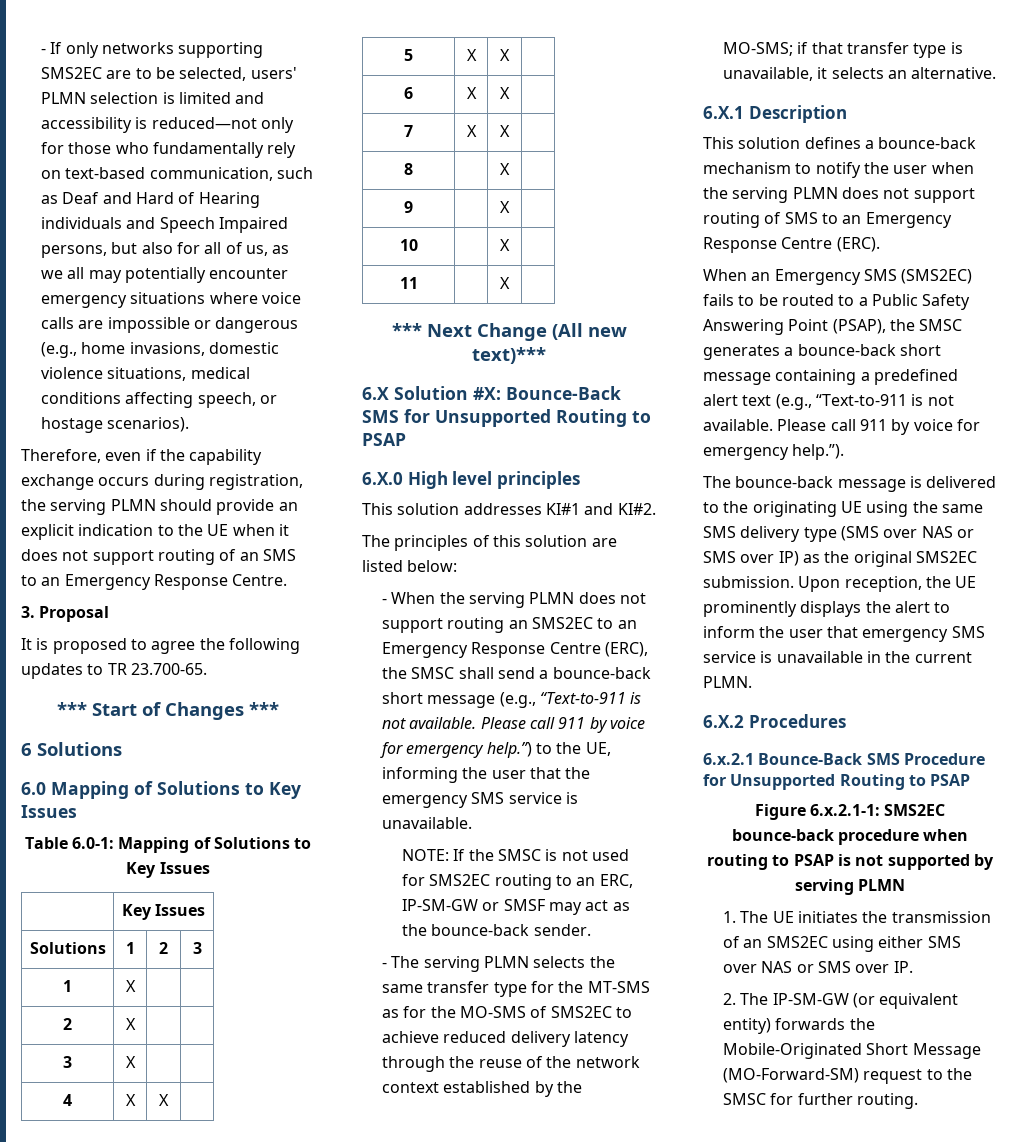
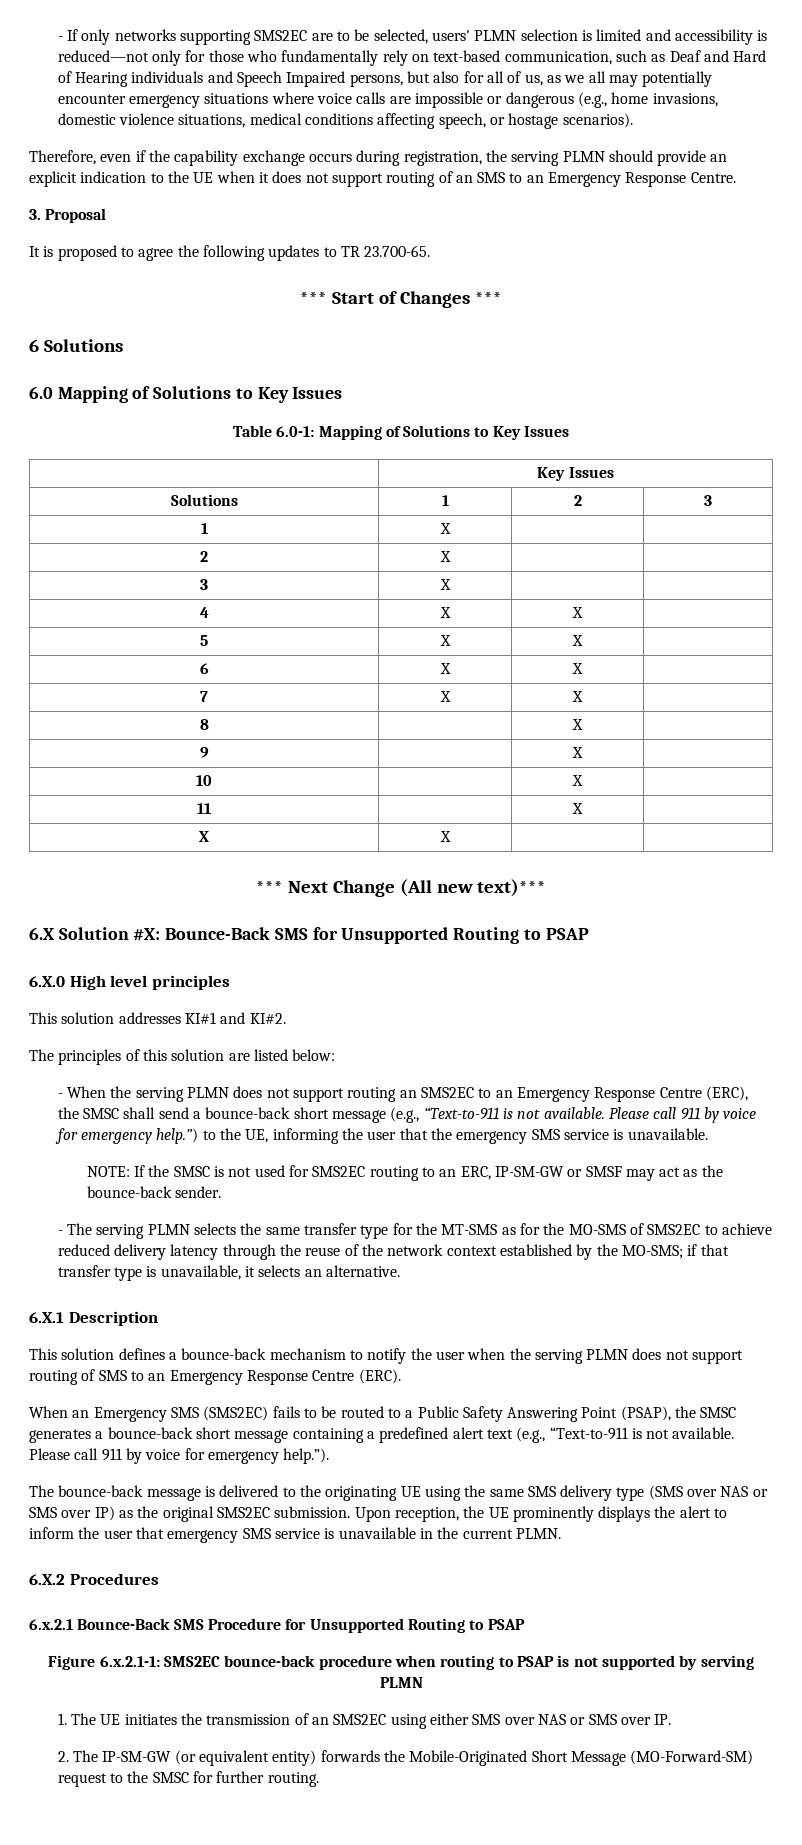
(510, 283) none -> [199,831,209,842] [439,831,451,842] // X | X | |

